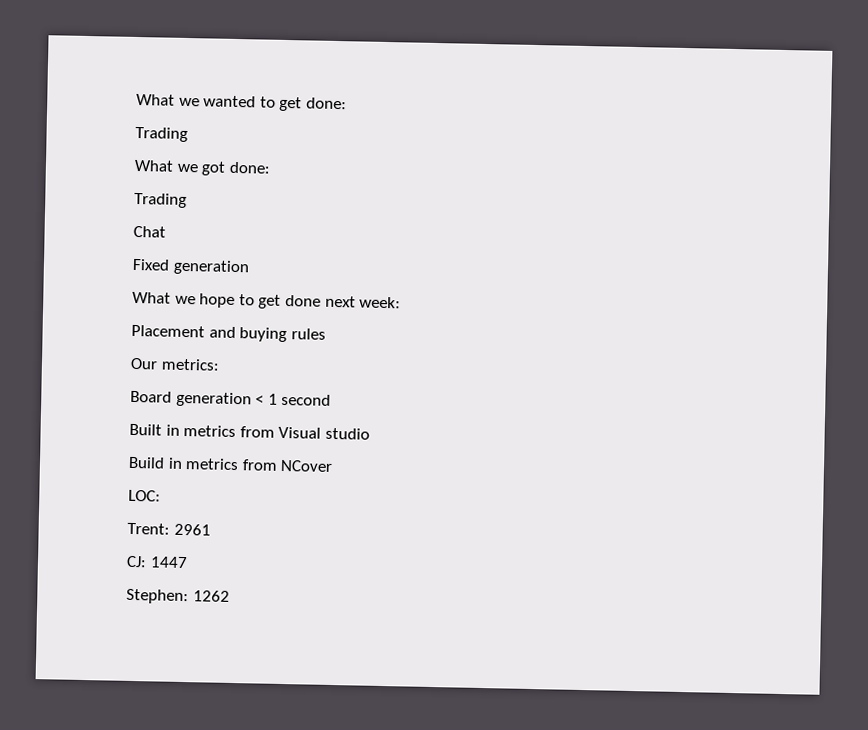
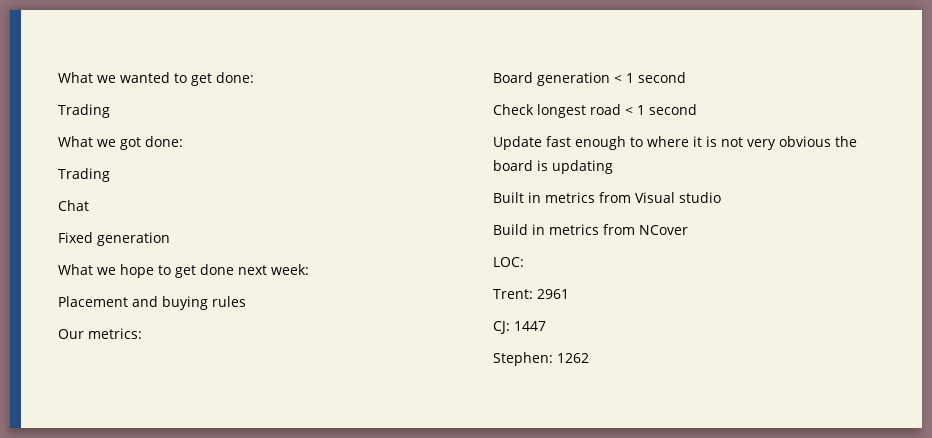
(332, 399) none -> [493,104,697,118] [493,136,857,150] [493,160,613,174] // Check longest road < 1 second // Update fast enough to where it is not very obvious the board is updating

